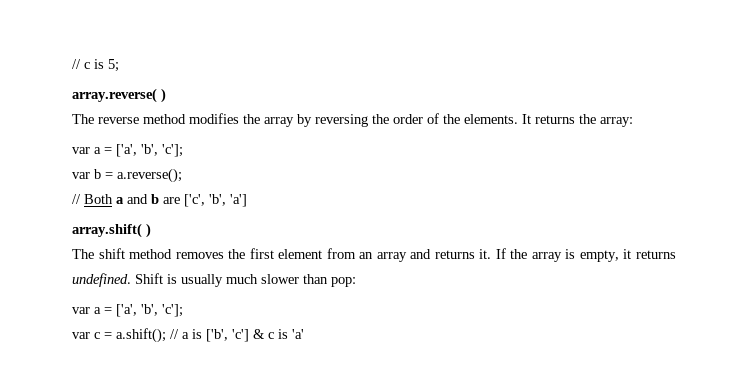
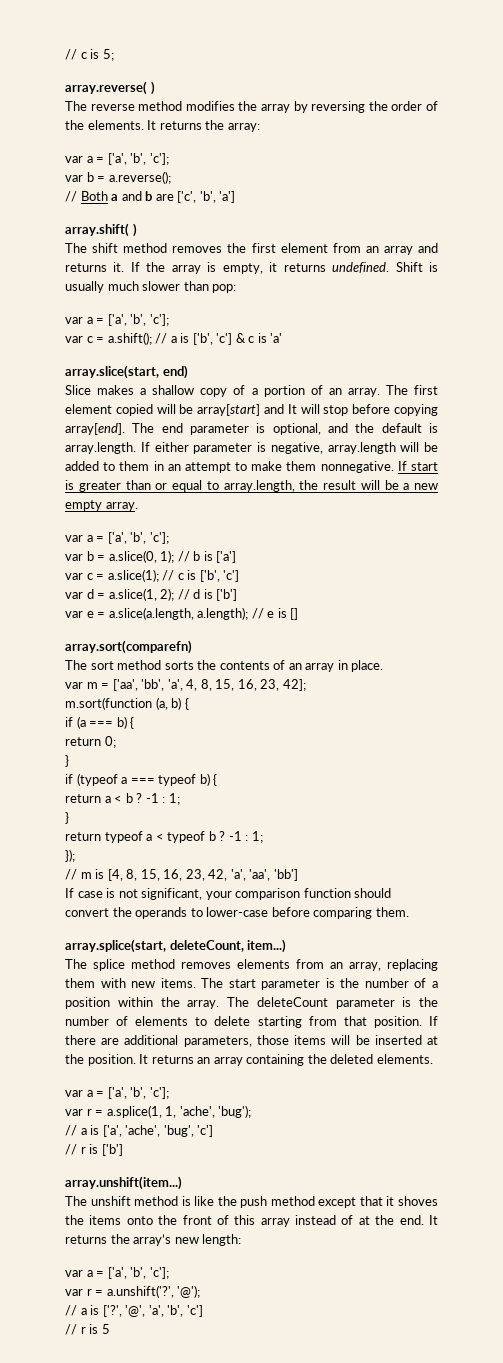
(304, 334) none -> [65,365,188,379] [65,385,438,397] [65,404,439,416] [65,423,438,435] [65,442,438,454] [65,461,439,473] [65,480,438,492] [65,500,138,511] [65,532,169,544] [65,550,237,563] [65,569,240,582] [65,588,238,601] [65,607,299,620] [65,640,192,654] [65,660,384,672] [65,679,306,691] [65,697,189,710] [65,716,135,729] [65,736,116,748] [65,755,69,767] [65,773,218,786] [65,793,180,805] [65,812,69,824] [65,831,263,843] [65,849,75,862] [65,869,298,881] [65,888,392,900] [65,907,409,919] [65,939,287,953] [65,959,438,971] [65,978,438,990] [65,997,438,1009] [65,1016,438,1028] [65,1035,439,1047] [65,1054,433,1066] [65,1087,169,1099] [65,1105,252,1118] [65,1125,214,1137] [65,1144,123,1156] [65,1176,182,1190] [65,1196,438,1208] [65,1215,438,1227] [65,1234,242,1246] [65,1267,169,1279] [65,1285,201,1298] [65,1305,203,1317] [65,1324,110,1335] // array.slice(start, end) // Slice makes a shallow copy of a portion of an array. The first element copied will be array[start] and It will stop before copying array[end]. The end parameter is optional, and the default is array.length. If either parameter is negative, array.length will be added to them in an attempt to make them nonnegative. If start is greater than or equal to array.length, the result will be a new empty array. // var a = ['a', 'b', 'c']; // var b = a.slice(0, 1); // b is ['a'] // var c = a.slice(1); // c is ['b', 'c'] // var d = a.slice(1, 2); // d is ['b'] // var e = a.slice(a.length, a.length); // e is [] // array.sort(comparefn) // The sort method sorts the contents of an array in place. // var m = ['aa', 'bb', 'a', 4, 8, 15, 16, 23, 42]; // m.sort(function (a, b) { // if (a === b) { // return 0; // } // if (typeof a === typeof b) { // return a < b ? -1 : 1; // } // return typeof a < typeof b ? -1 : 1; // }); // // m is [4, 8, 15, 16, 23, 42, 'a', 'aa', 'bb'] // If case is not significant, your comparison function should convert the operands to lower-case before comparing them. // array.splice(start, deleteCount, item...) // The splice method removes elements from an array, replacing them with new items. The start parameter is the number of a position within the array. The deleteCount parameter is the number of elements to delete starting from that position. If there are additional parameters, those items will be inserted at the position. It returns an array containing the deleted elements. // var a = ['a', 'b', 'c']; // var r = a.splice(1, 1, 'ache', 'bug'); // // a is ['a', 'ache', 'bug', 'c'] // // r is ['b'] // array.unshift(item...) // The unshift method is like the push method except that it shoves the items onto the front of this array instead of at the end. It returns the array’s new length: // var a = ['a', 'b', 'c']; // var r = a.unshift('?', '@'); // // a is ['?', '@', 'a', 'b', 'c'] // // r is 5

